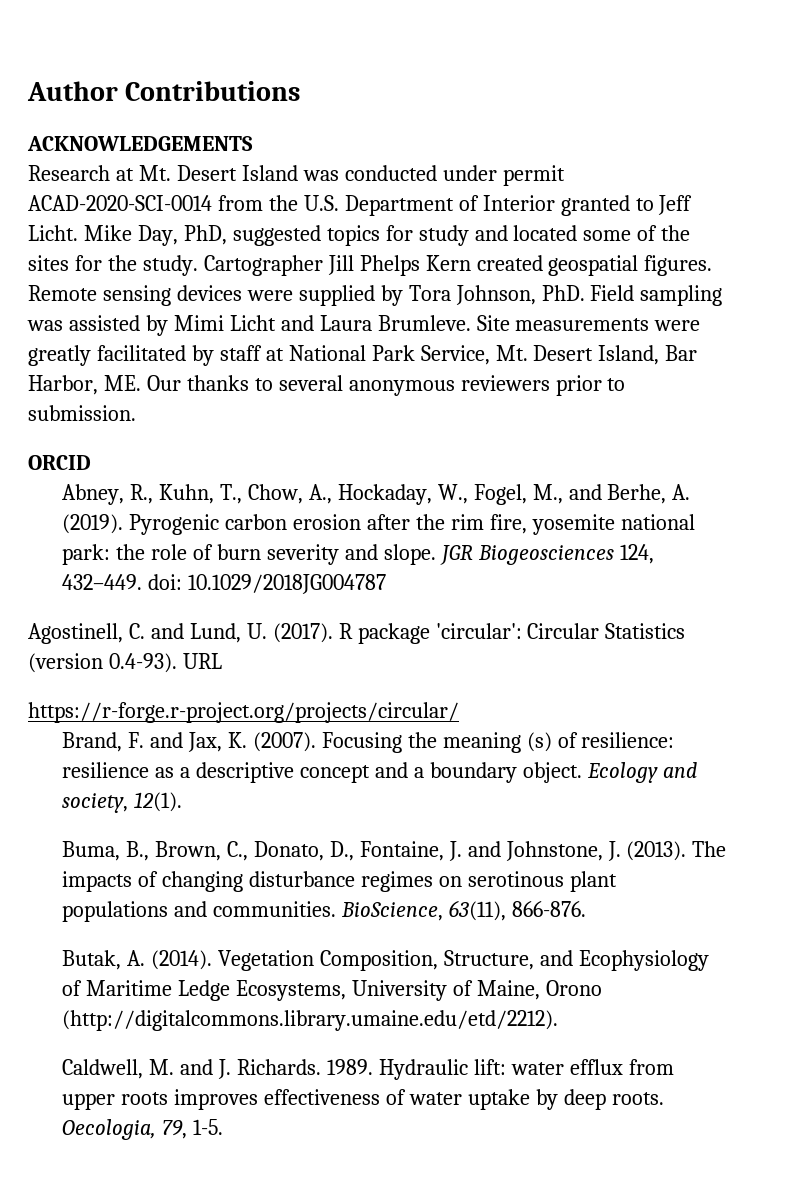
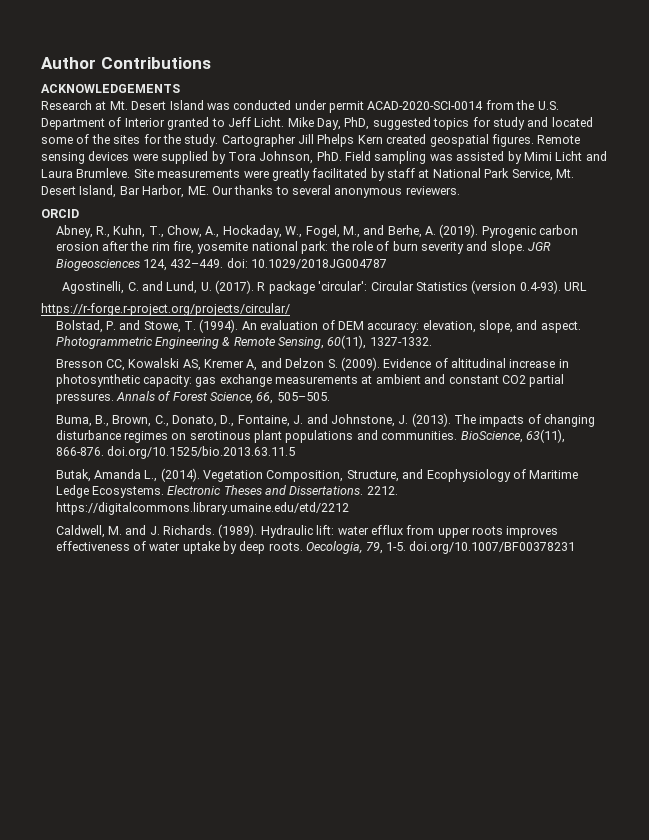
[460,375,626,396] [28,405,136,421] reviewers prior to submission. -> [405,186,460,195] reviewers.
[28,623,123,644] Agostinell, -> [62,281,125,294] Agostinelli,
[62,732,675,753] [62,762,697,783] [62,792,183,813] Brand, F. and Jax, K. (2007). Focusing the meaning (s) of resilience: resilience as a descriptive concept and a boundary object. Ecology and society, 12(1). -> [55,319,581,333] [55,335,432,349] [55,357,569,371] [55,374,565,387] [55,391,330,404] Bolstad, P. and Stowe, T. (1994). An evaluation of DEM accuracy: elevation, slope, and aspect. Photogrammetric Engineering & Remote Sensing, 60(11), 1327-1332. // Bresson CC, Kowalski AS, Kremer A, and Delzon S. (2009). Evidence of altitudinal increase in photosynthetic capacity: gas exchange measurements at ambient and constant CO2 partial pressures. Annals of Forest Science, 66, 505–505.
(586, 909) none -> [106,446,295,459] doi.org/10.1525/bio.2013.63.11.5
[127,950,146,966] A. -> [93,469,158,482] Amanda L.,
[235,980,602,1001] [62,1010,559,1031] Ecosystems, University of Maine, Orono (http://digitalcommons.library.umaine.edu/etd/2212). -> [91,485,398,498] [55,502,349,515] Ecosystems. Electronic Theses and Dissertations. 2212. https://digitalcommons.library.umaine.edu/etd/2212
[326,1059,373,1075] 1989. -> [218,524,258,538] (1989).
(223, 1127) none -> [409,541,576,554] doi.org/10.1007/BF00378231

